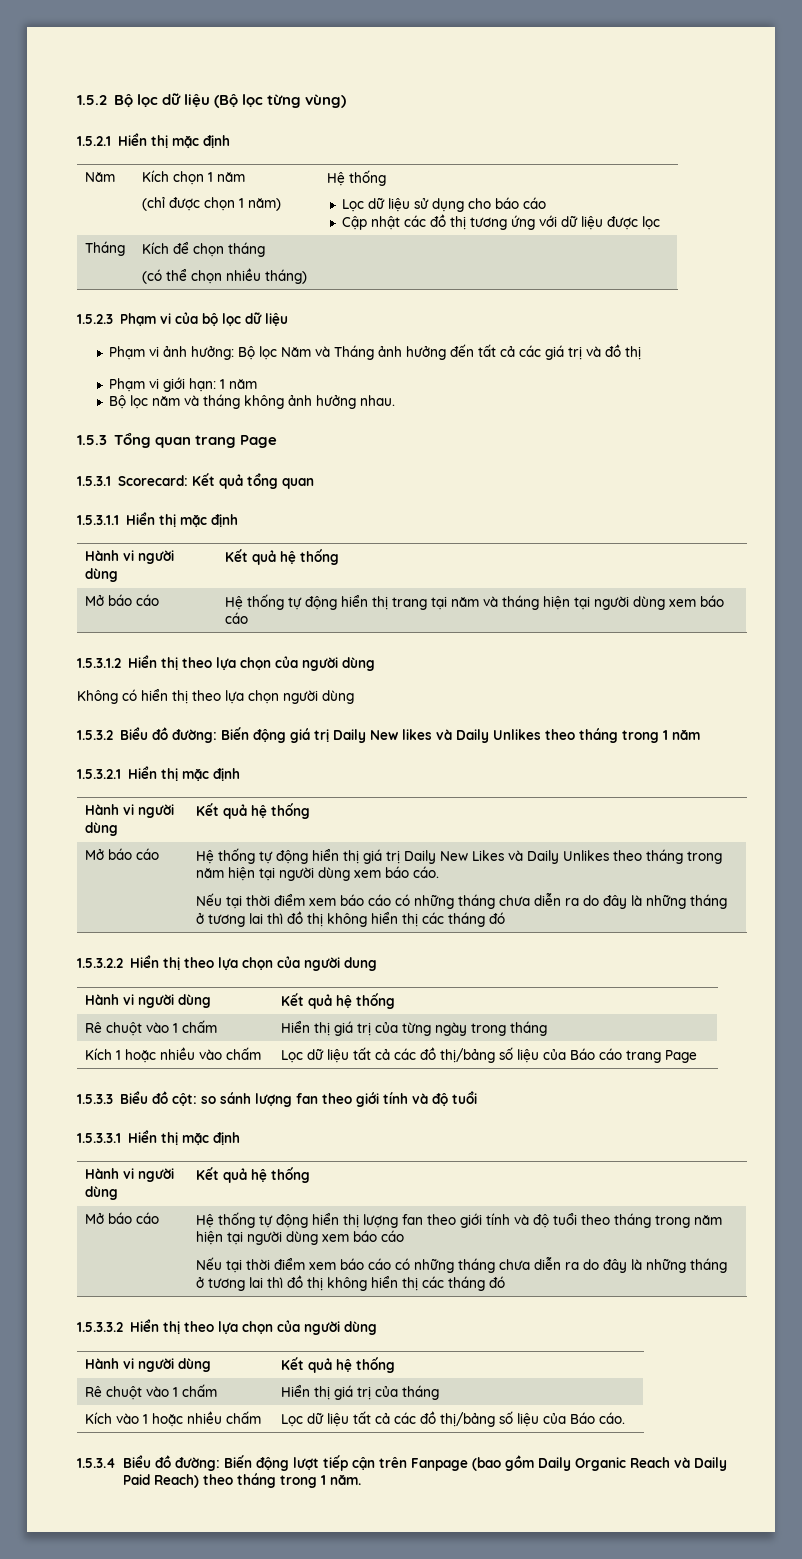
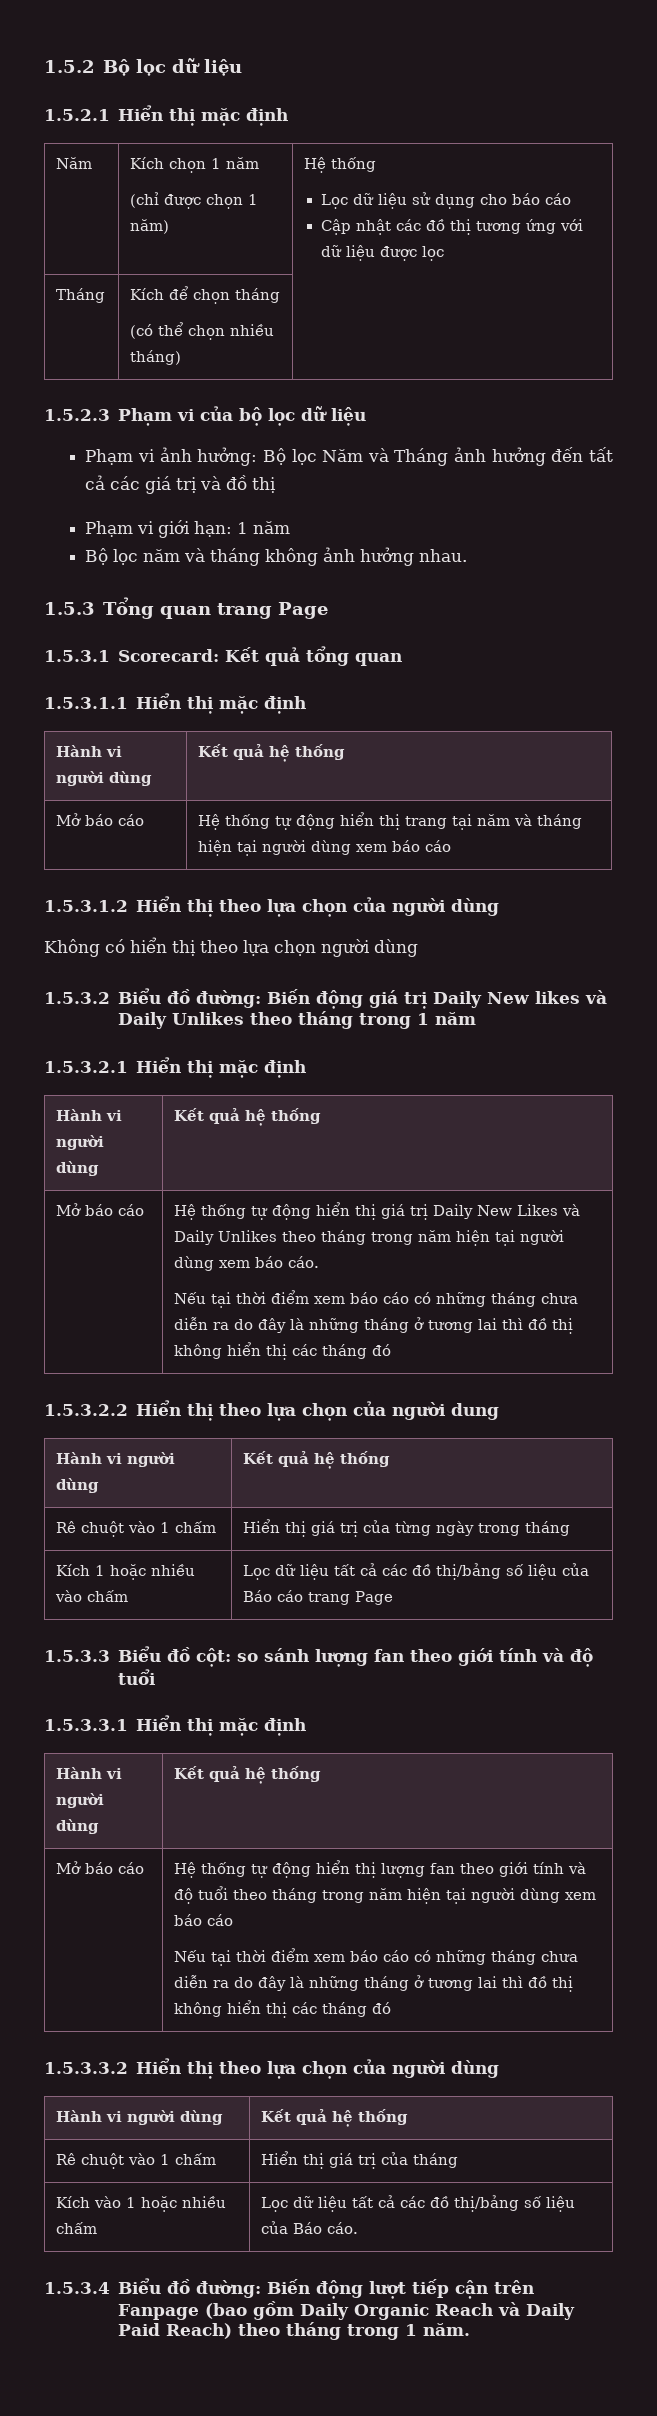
[213,94,347,108] (Bộ lọc từng vùng) -> (243, 67) none

